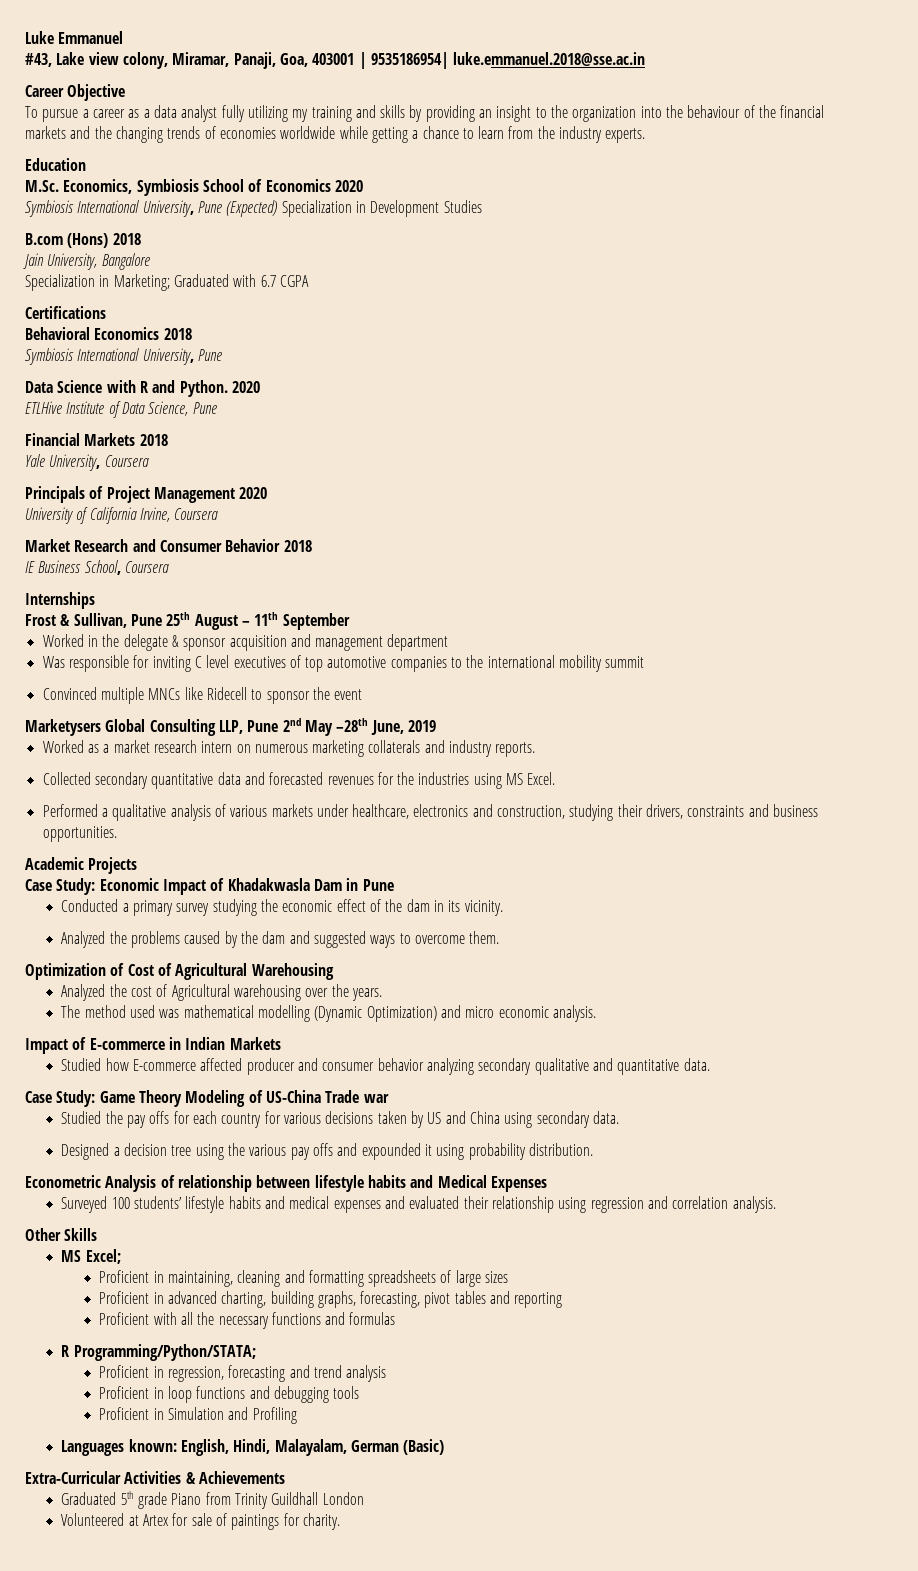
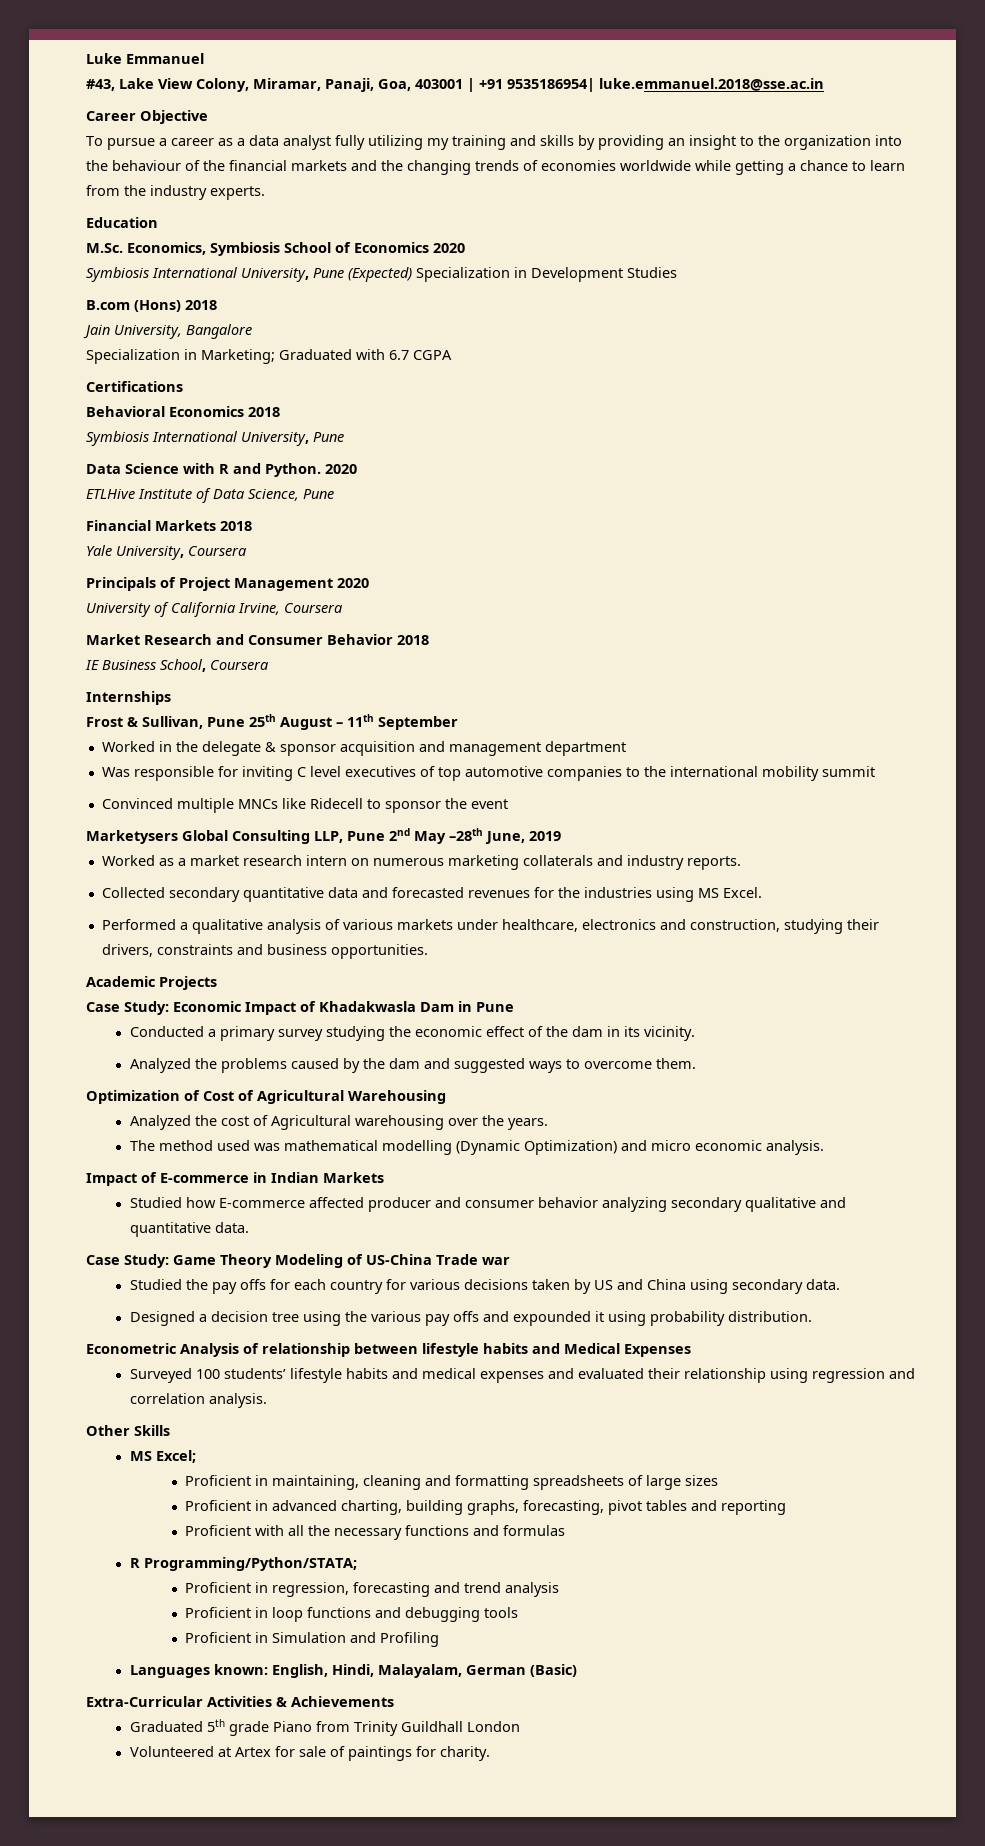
[88,52,168,69] view colony, -> [158,78,249,92] View Colony,
(367, 60) none -> [479,79,503,89] +91

